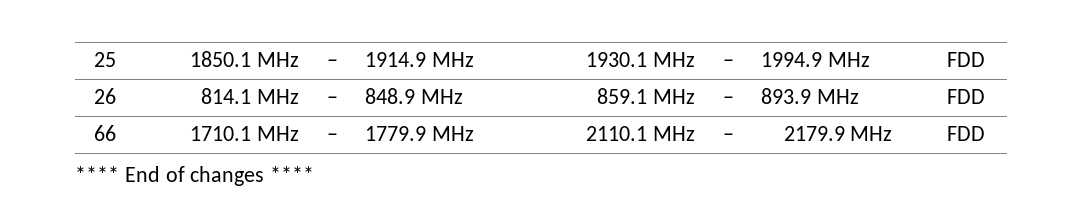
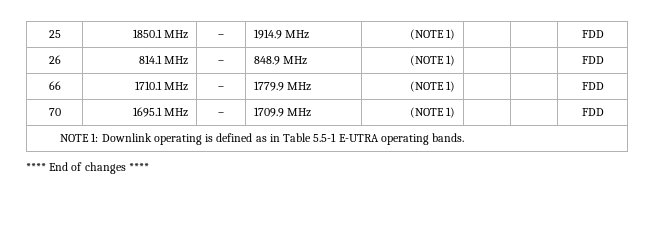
[585,52,695,67] [722,59,734,67] [761,52,871,67] 1930.1 MHz | – | 1994.9 MHz -> [409,29,456,40] (NOTE 1) | |
[596,88,695,104] [722,96,734,104] [761,88,860,104] 859.1 MHz | – | 893.9 MHz -> [409,55,456,66] (NOTE 1) | |
[585,126,695,141] [722,133,734,141] [783,126,893,141] [947,126,985,141] 2110.1 MHz | – | 2179.9 MHz | FDD -> [409,81,456,92] [581,82,604,90] [48,108,61,116] [132,107,189,117] [218,112,224,116] [253,107,312,117] [409,107,456,118] [581,108,604,116] [60,133,465,145] (NOTE 1) | | | FDD // 70 | 1695.1 MHz | – | 1709.9 MHz | (NOTE 1) | | | FDD // NOTE 1: Downlink operating is defined as in Table 5.5-1 E-UTRA operating bands.

